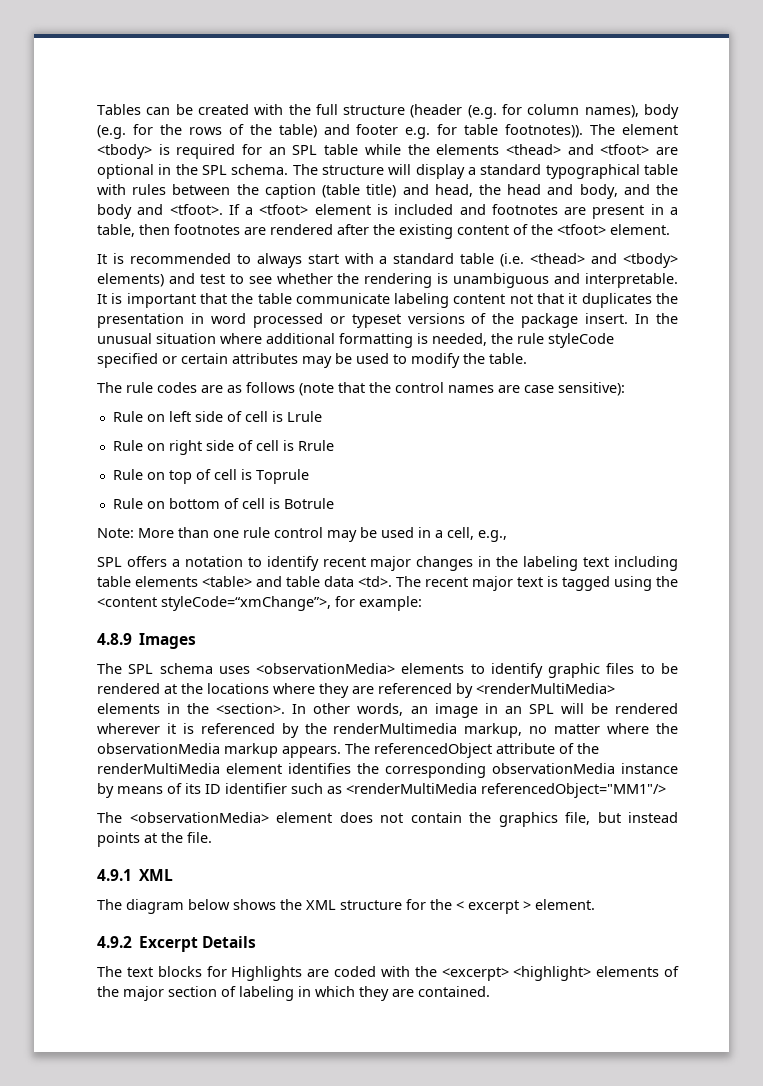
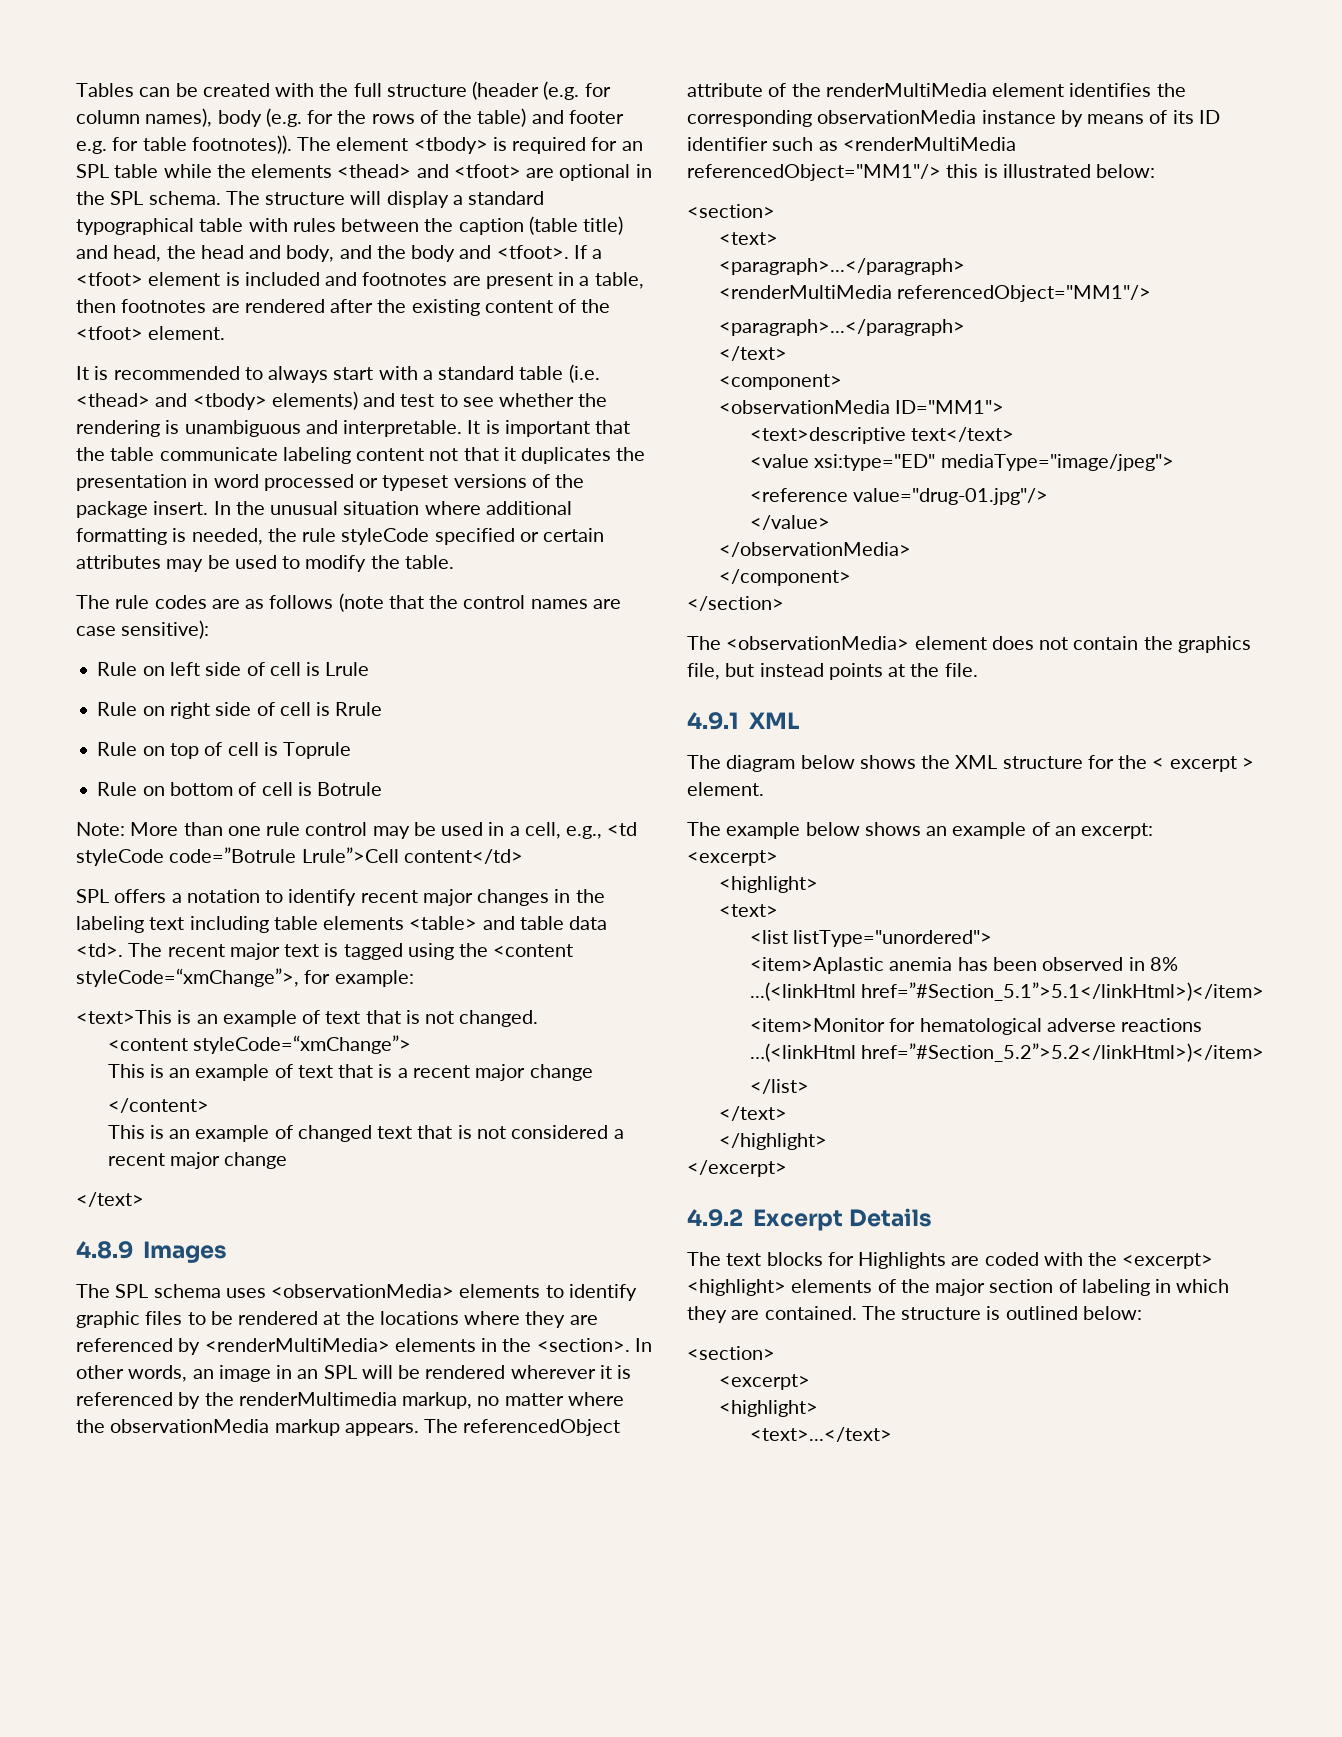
(507, 536) none -> [607,822,638,836] [76,847,523,866] <td styleCode code=”Botrule Lrule”>Cell content</td>
(422, 603) none -> [76,1010,539,1027] [107,1035,411,1054] [107,1064,593,1081] [107,1098,209,1113] [107,1125,624,1142] [107,1152,288,1169] [76,1192,144,1207] // <text>This is an example of text that is not changed. // <content styleCode=“xmChange”> // This is an example of text that is a recent major change // </content> // This is an example of changed text that is not considered a recent major change // </text>
(666, 790) none -> [946,164,1156,178] [687,204,775,218] [718,232,778,245] [718,258,965,275] [718,285,1151,302] [718,319,965,336] [718,346,787,361] [718,374,842,390] [718,400,1004,414] [750,427,1015,444] [750,454,1174,471] [750,488,1049,505] [750,515,831,530] [718,542,911,557] [718,569,851,586] [687,596,784,611] this is illustrated below: // <section> // <text> // <paragraph>...</paragraph> // <renderMultiMedia referencedObject="MM1"/> // <paragraph>...</paragraph> // </text> // <component> // <observationMedia ID="MM1"> // <text>descriptive text</text> // <value xsi:type="ED" mediaType="image/jpeg"> // <reference value="drug-01.jpg"/> // </value> // </observationMedia> // </component> // </section>
(595, 904) none -> [687,822,1154,839] [687,850,778,866] [718,876,818,893] [718,904,778,917] [750,930,993,947] [750,957,1178,974] [750,982,1265,1001] [750,1018,1203,1035] [750,1043,1265,1062] [750,1079,810,1094] [718,1106,787,1121] [718,1133,827,1150] [687,1160,787,1177] // The example below shows an example of an excerpt: // <excerpt> // <highlight> // <text> // <list listType="unordered"> // <item>Aplastic anemia has been observed in 8% ...(<linkHtml href=”#Section_5.1”>5.1</linkHtml>)</item> // <item>Monitor for hematological adverse reactions …(<linkHtml href=”#Section_5.2”>5.2</linkHtml>)</item> // </list> // </text> // </highlight> // </excerpt>
(490, 991) none -> [861,1306,1142,1320] [687,1346,775,1360] [718,1374,810,1390] [718,1400,818,1417] [750,1427,893,1442] The structure is outlined below: // <section> // <excerpt> // <highlight> // <text>...</text>

